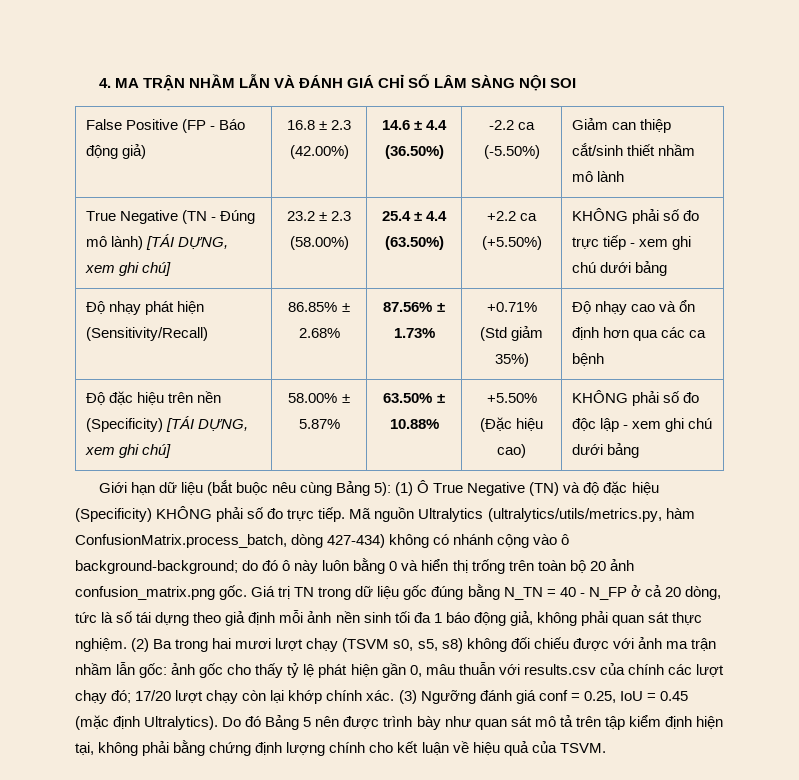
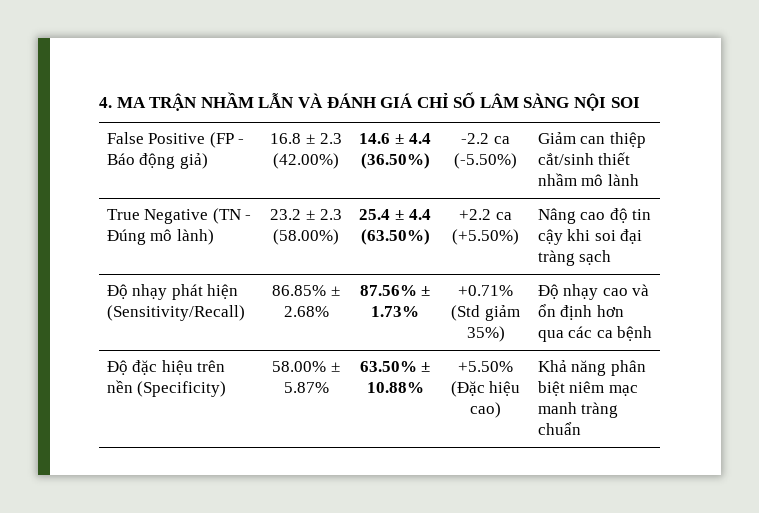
[146,234,229,250] [85,262,172,276] [TÁI DỰNG, xem ghi chú] -> (214, 237) none
[572,208,700,224] [572,235,692,250] [572,261,668,276] KHÔNG phải số đo trực tiếp - xem ghi chú dưới bảng -> [537,208,652,224] [537,229,643,245] [537,250,612,266] Nâng cao độ tin cậy khi soi đại tràng sạch
[166,416,249,432] [85,444,172,458] [TÁI DỰNG, xem ghi chú] -> (227, 389) none
[572,390,700,406] [572,418,713,432] [572,443,640,458] [98,480,659,496] [75,506,695,522] [75,534,570,548] [75,558,634,574] [75,584,721,600] [75,610,703,626] [75,637,716,652] [75,662,724,678] [75,690,688,704] [75,715,723,730] [75,740,606,756] KHÔNG phải số đo độc lập - xem ghi chú dưới bảng // Giới hạn dữ liệu (bắt buộc nêu cùng Bảng 5): (1) Ô True Negative (TN) và độ đặc hiệu (Specificity) KHÔNG phải số đo trực tiếp. Mã nguồn Ultralytics (ultralytics/utils/metrics.py, hàm ConfusionMatrix.process_batch, dòng 427-434) không có nhánh cộng vào ô background-background; do đó ô này luôn bằng 0 và hiển thị trống trên toàn bộ 20 ảnh confusion_matrix.png gốc. Giá trị TN trong dữ liệu gốc đúng bằng N_TN = 40 - N_FP ở cả 20 dòng, tức là số tái dựng theo giả định mỗi ảnh nền sinh tối đa 1 báo động giả, không phải quan sát thực nghiệm. (2) Ba trong hai mươi lượt chạy (TSVM s0, s5, s8) không đối chiếu được với ảnh ma trận nhầm lẫn gốc: ảnh gốc cho thấy tỷ lệ phát hiện gần 0, mâu thuẫn với results.csv của chính các lượt chạy đó; 17/20 lượt chạy còn lại khớp chính xác. (3) Ngưỡng đánh giá conf = 0.25, IoU = 0.45 (mặc định Ultralytics). Do đó Bảng 5 nên được trình bày như quan sát mô tả trên tập kiểm định hiện tại, không phải bằng chứng định lượng chính cho kết luận về hiệu quả của TSVM. -> [537,360,646,376] [537,381,638,396] [537,402,619,418] [537,422,581,435] Khả năng phân biệt niêm mạc manh tràng chuẩn

